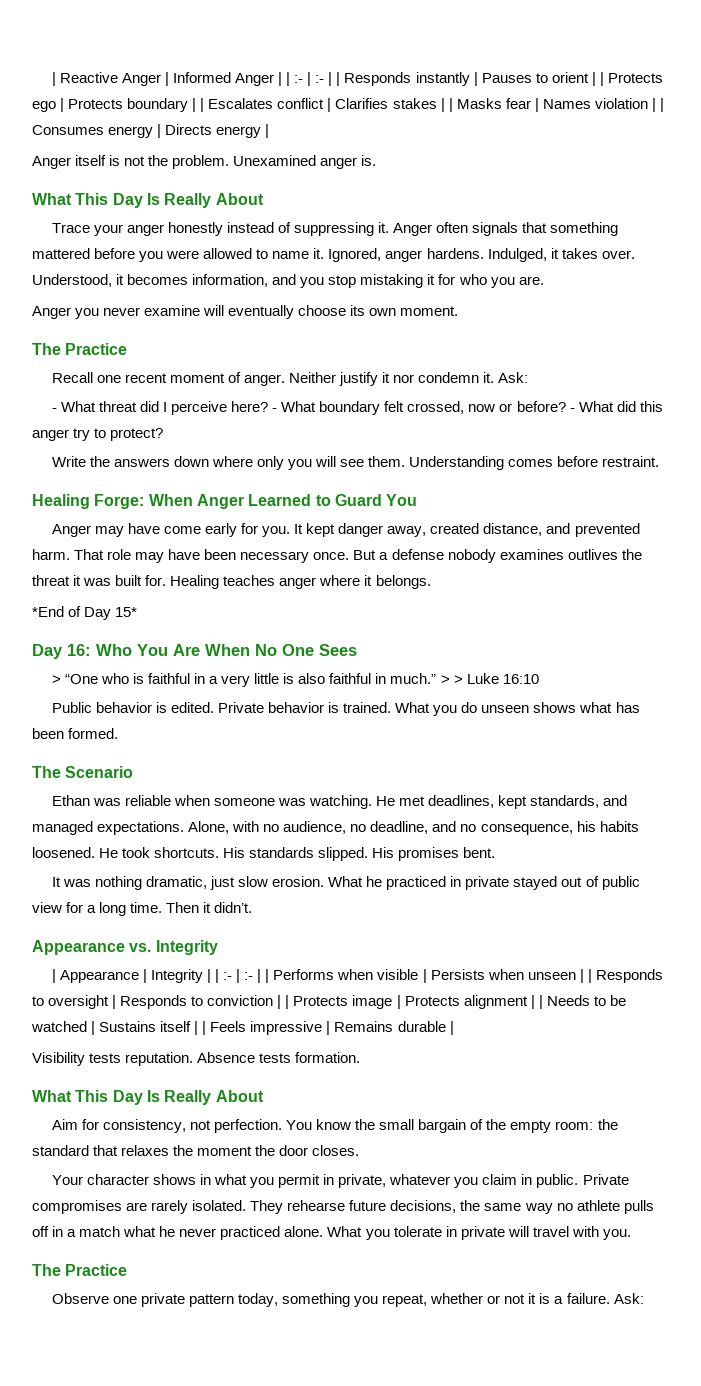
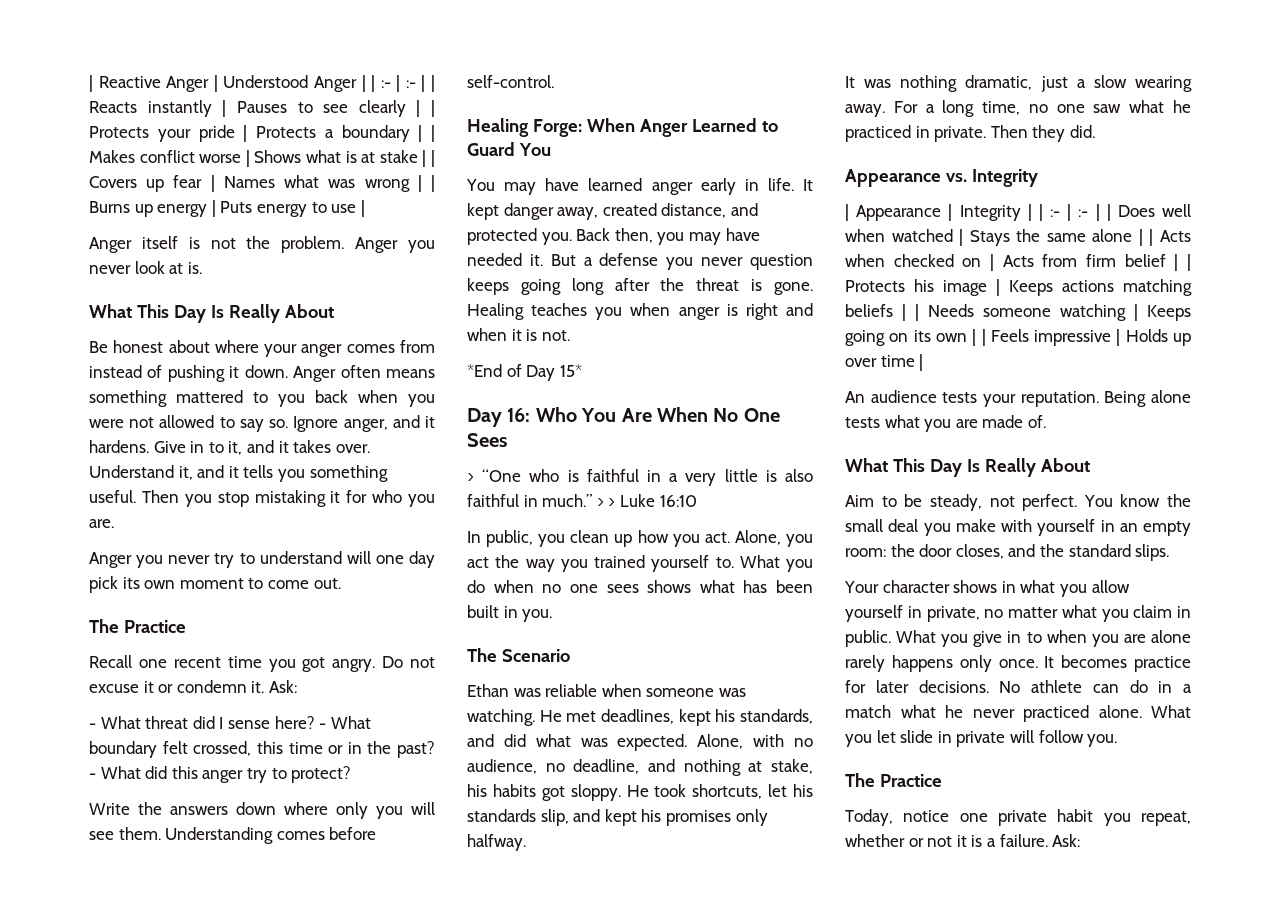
[173,72,232,83] Informed -> [223,75,309,88] Understood
[344,72,412,86] Responds -> [89,101,137,113] Reacts
[551,72,663,86] [32,98,124,112] orient | | Protects ego | Protects -> [323,100,435,117] [89,125,334,142] see clearly | | Protects your pride | Protects a
[208,98,664,112] [32,124,262,138] Escalates conflict | Clarifies stakes | | Masks fear | Names violation | | Consumes energy | Directs energy -> [89,150,436,167] [89,175,436,192] [89,200,357,217] Makes conflict worse | Shows what is at stake | | Covers up fear | Names what was wrong | | Burns up energy | Puts energy to use
[233,155,358,169] Unexamined anger -> [355,237,435,253] [89,261,184,274] Anger you never look at
[51,222,619,236] [32,248,136,259] Trace your anger honestly instead of suppressing it. Anger often signals that something mattered before -> [89,340,435,357] [89,365,435,382] [89,390,398,407] Be honest about where your anger comes from instead of pushing it down. Anger often means something mattered to you back when
(200, 254) none -> [129,417,155,428] not
[272,248,635,262] [32,274,297,287] name it. Ignored, anger hardens. Indulged, it takes over. Understood, it becomes information, and -> [239,415,436,432] [89,440,370,455] [89,465,388,482] [89,490,179,503] say so. Ignore anger, and it hardens. Give in to it, and it takes over. Understand it, and it tells you something useful. Then
[144,305,459,319] examine will eventually choose its own moment. -> [214,551,435,568] [89,576,341,593] try to understand will one day pick its own moment to come out.
[169,372,415,386] moment of anger. Neither justify it nor -> [227,656,435,672] [89,681,174,693] time you got angry. Do not excuse it or
[171,401,228,415] perceive -> [227,720,270,729] sense
[468,401,566,412] now or before? -> [256,741,435,758] this time or in the past?
[602,456,660,467] restraint. -> [467,75,554,88] self-control.
[51,523,291,537] Anger may have come early for you. -> [466,178,794,195] You may have learned anger early in life.
[574,523,640,537] [32,549,642,563] [32,575,431,589] prevented harm. That role may have been necessary once. But a defense nobody examines outlives the threat it was built for. Healing teaches anger where it belongs. -> [467,228,760,245] [467,253,813,270] [467,278,813,295] [467,303,813,320] [467,328,570,341] protected you. Back then, you may have needed it. But a defense you never question keeps going long after the threat is gone. Healing teaches you when anger is right and when it is not.
[51,702,530,716] Public behavior is edited. Private behavior is trained. What you do unseen -> [467,530,813,547] [467,555,813,572] [467,580,639,593] In public, you clean up how you act. Alone, you act the way you trained yourself to. What you do when no one sees
[68,728,119,739] formed. -> [467,605,553,622] built in you.
(528, 802) none -> [715,709,736,722] his
[32,821,185,835] managed expectations. -> [503,734,688,751] did what was expected.
[460,821,639,835] [32,847,496,861] no consequence, his habits loosened. He took shortcuts. His standards slipped. His promises bent. -> [683,759,813,776] [467,784,813,801] [467,809,768,826] [467,834,526,851] nothing at stake, his habits got sloppy. He took shortcuts, let his standards slip, and kept his promises only halfway.
[238,876,640,890] [32,902,253,916] slow erosion. What he practiced in private stayed out of public view for a long time. Then it didn’t. -> [1076,75,1192,92] [845,100,1191,117] [845,125,1095,142] a slow wearing away. For a long time, no one saw what he practiced in private. Then they did.
[273,969,663,983] [32,995,349,1009] Performs when visible | Persists when unseen | | Responds to oversight | Responds to conviction | | Protects -> [1117,204,1191,217] [845,229,1191,246] [845,254,1191,271] [845,279,934,292] Does well when watched | Stays the same alone | | Acts when checked on | Acts from firm belief | | Protects his
[404,995,626,1009] [31,1021,192,1035] Protects alignment | | Needs to be watched | Sustains itself -> [1009,279,1192,296] [845,304,1191,321] [845,330,967,346] Keeps actions matching beliefs | | Needs someone watching | Keeps going on its own
[334,1021,454,1035] [32,1052,361,1066] Remains durable | // Visibility tests reputation. Absence tests formation. -> [1125,329,1191,346] [845,354,924,371] [845,390,1191,407] [845,415,1046,432] Holds up over time | // An audience tests your reputation. Being alone tests what you are made of.
[81,1119,618,1133] [32,1145,360,1156] for consistency, not perfection. You know the small bargain of the empty room: the standard that relaxes the moment the door closes. -> [881,494,1191,511] [845,519,1191,536] [845,544,1170,561] to be steady, not perfect. You know the small deal you make with yourself in an empty room: the door closes, and the standard slips.
[278,1174,629,1188] [32,1200,654,1214] [32,1226,49,1237] permit in private, whatever you claim in public. Private compromises are rarely isolated. They rehearse future decisions, the same way no athlete pulls off -> [1091,580,1130,593] [845,605,1191,622] [845,630,1191,647] [845,655,1191,672] [845,680,1148,693] allow yourself in private, no matter what you claim in public. What you give in to when you are alone rarely happens only once. It becomes practice for later decisions. No athlete can do
[393,1226,442,1237] tolerate -> [876,730,934,743] let slide
[532,1226,599,1237] travel with -> [1038,730,1084,743] follow
[51,1293,351,1307] Observe one private pattern today, something -> [845,809,1094,826] Today, notice one private habit

